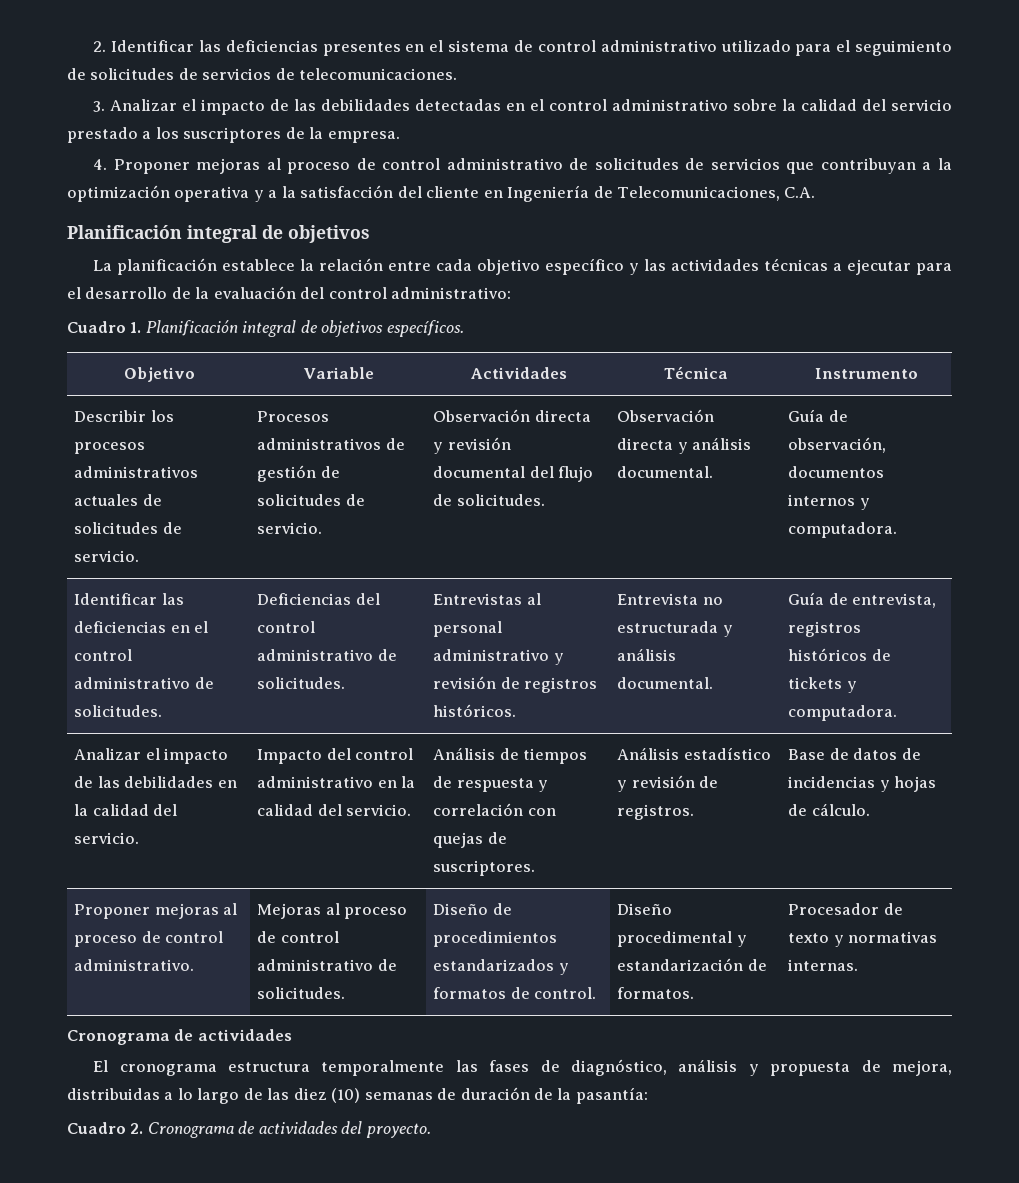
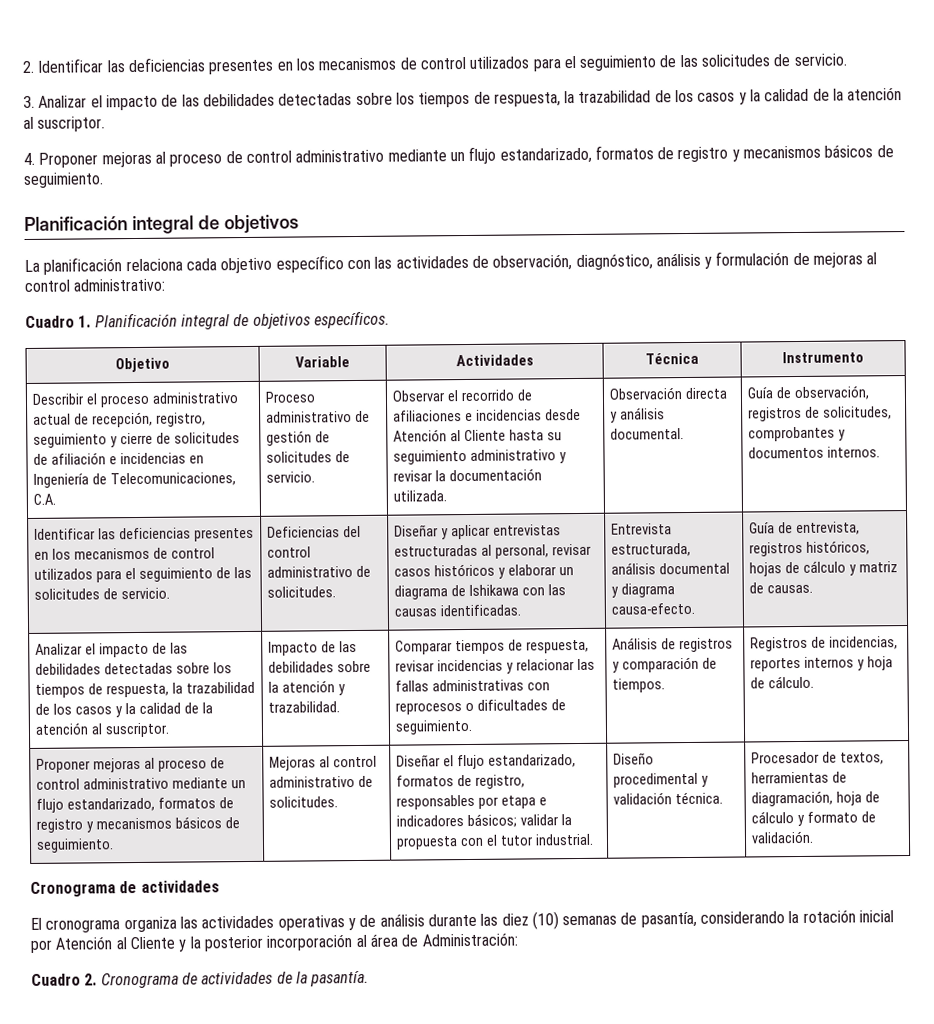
[429,40,952,56] [67,68,458,80] el sistema de control administrativo utilizado para el seguimiento de solicitudes de servicios de telecomunicaciones. -> [295,53,847,72] los mecanismos de control utilizados para el seguimiento de las solicitudes de servicio.
[506,99,952,111] [67,127,400,143] en el control administrativo sobre la calidad del servicio prestado a los suscriptores de la empresa. -> [355,87,903,108] [23,116,106,132] sobre los tiempos de respuesta, la trazabilidad de los casos y la calidad de la atención al suscriptor.
[569,158,953,174] [67,185,816,202] de solicitudes de servicios que contribuyan a la optimización operativa y a la satisfacción del cliente en Ingeniería de Telecomunicaciones, C.A. -> [387,144,894,164] [23,172,104,189] mediante un flujo estandarizado, formatos de registro y mecanismos básicos de seguimiento.
[222,258,432,271] establece la relación entre -> [125,258,183,272] relaciona
[629,258,953,275] [67,286,325,299] y las actividades técnicas a ejecutar para el desarrollo de la evaluación del -> [346,251,878,271] con las actividades de observación, diagnóstico, análisis y formulación de mejoras al
[150,410,174,422] [74,442,146,454] [74,466,199,478] [74,494,162,506] [74,522,182,534] [74,550,140,562] [257,411,330,422] [257,438,382,450] los procesos administrativos actuales de solicitudes de servicio. | Procesos administrativos -> [86,392,240,408] [33,411,207,428] [33,432,241,448] [33,452,205,465] [33,472,237,488] [33,493,57,505] [265,391,316,403] [266,411,353,423] el proceso administrativo actual de recepción, registro, seguimiento y cierre de solicitudes de afiliación e incidencias en Ingeniería de Telecomunicaciones, C.A. | Proceso administrativo
[433,409,591,422] [433,437,511,454] [433,466,594,482] [433,494,545,506] Observación directa y revisión documental del flujo de solicitudes. -> [392,389,533,402] [393,408,582,422] [393,429,563,442] [393,449,568,465] [393,468,543,482] [393,490,448,502] Observar el recorrido de afiliaciones e incidencias desde Atención al Cliente hasta su seguimiento administrativo y revisar la documentación utilizada.
[788,466,885,478] [788,494,870,510] [788,522,898,538] [74,593,184,605] [74,621,209,633] [74,649,133,661] [74,677,214,689] [74,705,163,717] documentos internos y computadora. // Identificar las deficiencias en el control administrativo de solicitudes. -> [748,406,893,422] [748,426,847,442] [748,446,881,459] [34,527,255,542] [34,547,216,560] [34,566,253,583] [34,587,171,600] registros de solicitudes, comprobantes y documentos internos. // Identificar las deficiencias presentes en los mecanismos de control utilizados para el seguimiento de las solicitudes de servicio.
[433,593,541,605] [433,621,503,637] [433,649,564,665] [433,676,598,693] [433,704,517,717] [617,593,723,605] [617,621,733,637] [617,648,677,661] [617,677,714,689] [788,592,937,608] [788,621,862,637] [788,648,891,661] [788,677,857,693] [788,705,898,721] [74,748,229,764] [74,776,237,788] [74,804,178,816] [74,832,140,844] [257,748,414,764] [257,776,416,788] [257,804,412,816] [433,747,588,764] [433,776,549,792] [433,803,556,816] [433,832,507,848] [433,860,536,876] [617,747,771,760] [617,775,719,792] [617,804,695,820] [788,748,921,760] [788,776,937,792] Entrevistas al personal administrativo y revisión de registros históricos. | Entrevista no estructurada y análisis documental. | Guía de entrevista, registros históricos de tickets y computadora. // Analizar el impacto de las debilidades en la calidad del servicio. | Impacto del control administrativo en la calidad del servicio. | Análisis de tiempos de respuesta y correlación con quejas de suscriptores. | Análisis estadístico y revisión de registros. | Base de datos de incidencias y hojas -> [394,524,562,540] [394,543,592,559] [394,563,575,579] [394,584,567,600] [394,604,522,617] [611,523,673,535] [611,542,692,557] [611,562,731,575] [611,583,676,598] [611,602,696,615] [749,521,861,536] [749,540,871,557] [749,560,899,577] [749,582,814,594] [35,642,189,658] [35,662,233,675] [35,681,256,698] [35,702,213,718] [35,722,171,738] [268,641,358,656] [268,660,372,673] [268,680,347,696] [268,701,341,713] [395,639,590,655] [395,658,596,674] [395,679,551,692] [395,699,567,715] [395,719,474,735] [612,637,734,653] [612,656,718,673] [612,678,666,693] [750,636,899,652] [750,656,894,672] Diseñar y aplicar entrevistas estructuradas al personal, revisar casos históricos y elaborar un diagrama de Ishikawa con las causas identificadas. | Entrevista estructurada, análisis documental y diagrama causa-efecto. | Guía de entrevista, registros históricos, hojas de cálculo y matriz de causas. // Analizar el impacto de las debilidades detectadas sobre los tiempos de respuesta, la trazabilidad de los casos y la calidad de la atención al suscriptor. | Impacto de las debilidades sobre la atención y trazabilidad. | Comparar tiempos de respuesta, revisar incidencias y relacionar las fallas administrativas con reprocesos o dificultades de seguimiento. | Análisis de registros y comparación de tiempos. | Registros de incidencias, reportes internos y hoja
[74,959,195,971] administrativo. -> [83,777,247,790] [36,797,235,813] [36,816,241,833] [36,838,115,853] administrativo mediante un flujo estandarizado, formatos de registro y mecanismos básicos de seguimiento.
[344,907,408,919] [257,931,339,943] [257,959,397,971] [257,987,346,999] [433,903,512,915] [433,931,558,947] [433,959,569,975] [433,987,597,999] proceso de control administrativo de solicitudes. | Diseño de procedimientos estandarizados y formatos de control. -> [333,755,378,768] [269,775,374,788] [269,796,339,808] [396,754,577,770] [396,774,526,789] [396,794,548,810] [396,813,573,829] [396,833,595,850] control administrativo de solicitudes. | Diseñar el flujo estandarizado, formatos de registro, responsables por etapa e indicadores básicos; validar la propuesta con el tutor industrial.
[617,958,767,971] [617,987,695,999] estandarización de formatos. -> [613,791,724,805] validación técnica.
[788,931,938,947] [788,959,859,971] texto y normativas internas. -> [840,752,885,765] [751,771,848,784] [751,790,881,807] [751,811,877,827] [751,830,815,844] textos, herramientas de diagramación, hoja de cálculo y formato de validación.
[228,1059,952,1076] [67,1088,263,1104] estructura temporalmente las fases de diagnóstico, análisis y propuesta de mejora, distribuidas a lo largo de -> [123,913,477,933] organiza las actividades operativas y de análisis durante
[460,1087,648,1104] duración de la pasantía: -> [640,909,895,928] [30,932,518,953] pasantía, considerando la rotación inicial por Atención al Cliente y la posterior incorporación al área de Administración:
[341,1121,431,1138] del proyecto. -> [276,970,370,987] de la pasantía.

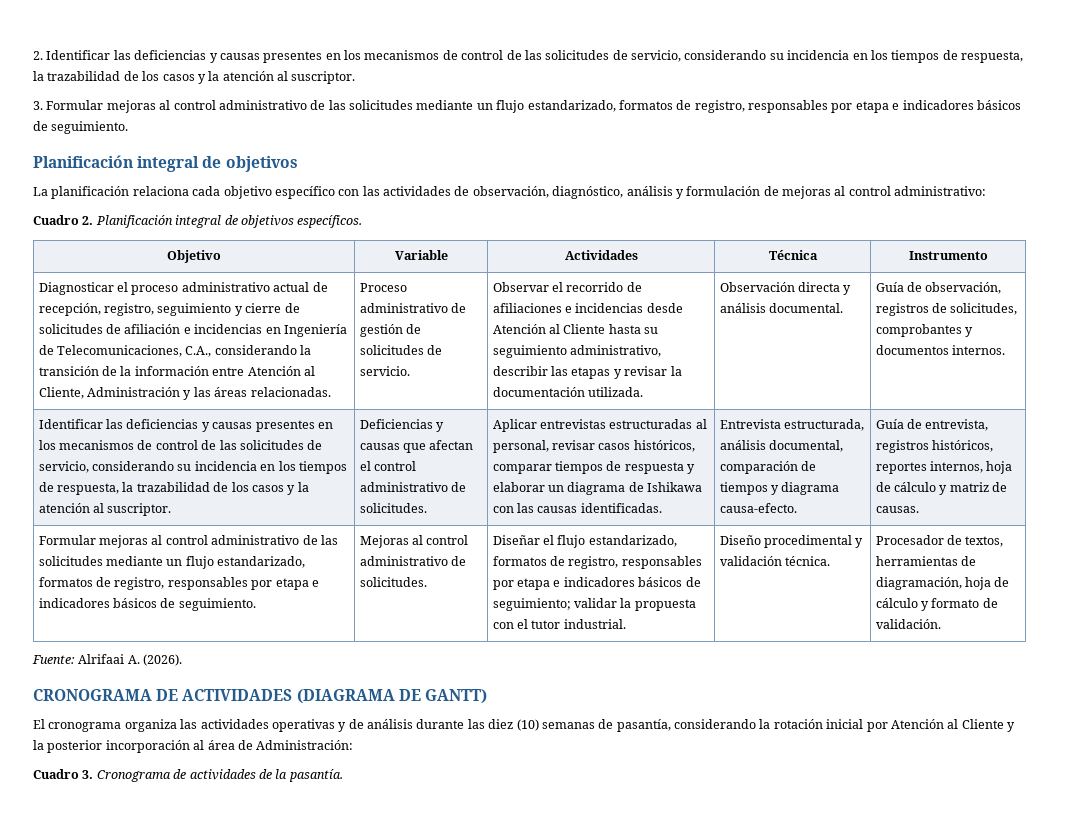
[208,53,847,75] [23,92,393,111] presentes en los mecanismos de control utilizados para el seguimiento de las solicitudes de servicio. // 3. Analizar el impacto de las debilidades detectadas sobre -> [209,50,868,63] y causas presentes en los mecanismos de control de las solicitudes de servicio, considerando su incidencia en
[764,88,845,102] calidad de la -> (220, 76) none
[23,145,822,168] 4. Proponer mejoras al proceso de control administrativo mediante un flujo estandarizado, formatos de registro y mecanismos -> [33,100,974,113] 3. Formular mejoras al control administrativo de las solicitudes mediante un flujo estandarizado, formatos de registro, responsables por etapa e indicadores
[78,315,92,328] 1. -> [82,216,94,225] 2.
[32,393,85,405] Describir -> [38,282,114,295] Diagnosticar
[33,493,57,505] C.A. -> [185,345,312,357] [38,366,315,376] [38,387,331,400] C.A., considerando la transición de la información entre Atención al Cliente, Administración y las áreas relacionadas.
[470,449,557,461] administrativo -> [570,345,662,357] [492,366,611,379] administrativo, describir las etapas
[194,527,255,542] [34,547,216,560] [34,566,253,583] [34,587,171,600] [267,525,362,538] [267,546,312,558] [267,565,372,578] [267,586,337,598] [394,524,491,540] presentes en los mecanismos de control utilizados para el seguimiento de las solicitudes de servicio. | Deficiencias del control administrativo de solicitudes. | Diseñar y aplicar -> [201,420,333,432] [38,440,323,450] [38,461,347,474] [38,482,309,495] [38,503,172,516] [359,419,445,432] [359,440,474,453] [359,461,417,471] [359,482,467,492] [359,503,427,513] [492,419,537,432] y causas presentes en los mecanismos de control de las solicitudes de servicio, considerando su incidencia en los tiempos de respuesta, la trazabilidad de los casos y la atención al suscriptor. | Deficiencias y causas que afectan el control administrativo de solicitudes. | Aplicar
[434,563,496,577] históricos -> [633,440,695,452] [492,461,684,474] históricos, comparar tiempos de respuesta
[659,562,731,575] documental -> [769,440,844,452] [719,461,817,474] [719,482,768,495] documental, comparación de tiempos
[749,562,783,577] hojas -> [875,461,1013,474] reportes internos, hoja
[35,642,189,658] [35,662,233,675] [35,681,256,698] [35,702,213,718] [35,722,171,738] [268,641,358,656] [268,660,372,673] [268,680,347,696] [268,701,341,713] [395,639,590,655] [395,658,596,674] [395,679,551,692] [395,699,567,715] [395,719,474,735] [612,637,734,653] [612,656,718,673] [612,678,666,693] [750,636,899,652] [750,656,894,672] [750,675,815,689] [36,757,226,773] [36,777,247,790] [36,797,235,813] [36,817,173,833] Analizar el impacto de las debilidades detectadas sobre los tiempos de respuesta, la trazabilidad de los casos y la calidad de la atención al suscriptor. | Impacto de las debilidades sobre la atención y trazabilidad. | Comparar tiempos de respuesta, revisar incidencias y relacionar las fallas administrativas con reprocesos o dificultades de seguimiento. | Análisis de registros y comparación de tiempos. | Registros de incidencias, reportes internos y hoja de cálculo. // Proponer mejoras al proceso de control administrativo mediante un flujo estandarizado, formatos de registro y mecanismos -> [38,535,338,548] [38,556,306,569] [38,577,319,590] [38,598,110,608] Formular mejoras al control administrativo de las solicitudes mediante un flujo estandarizado, formatos de registro, responsables por etapa e indicadores
[467,813,518,829] básicos; -> [638,577,701,587] [492,598,571,611] básicos de seguimiento;
[30,880,220,897] Cronograma de actividades -> [32,654,183,666] [33,689,487,704] Fuente: Alrifaai A. (2026). // CRONOGRAMA DE ACTIVIDADES (DIAGRAMA DE GANTT)
[84,973,98,986] 2. -> [82,770,94,779] 3.

